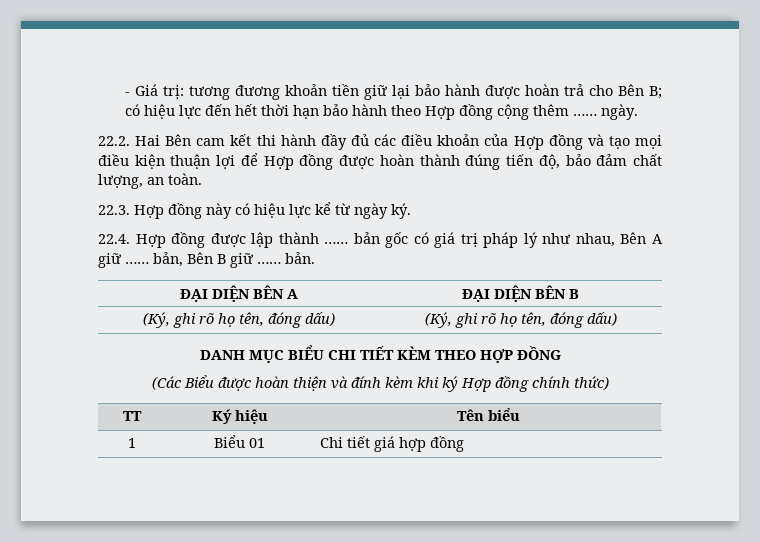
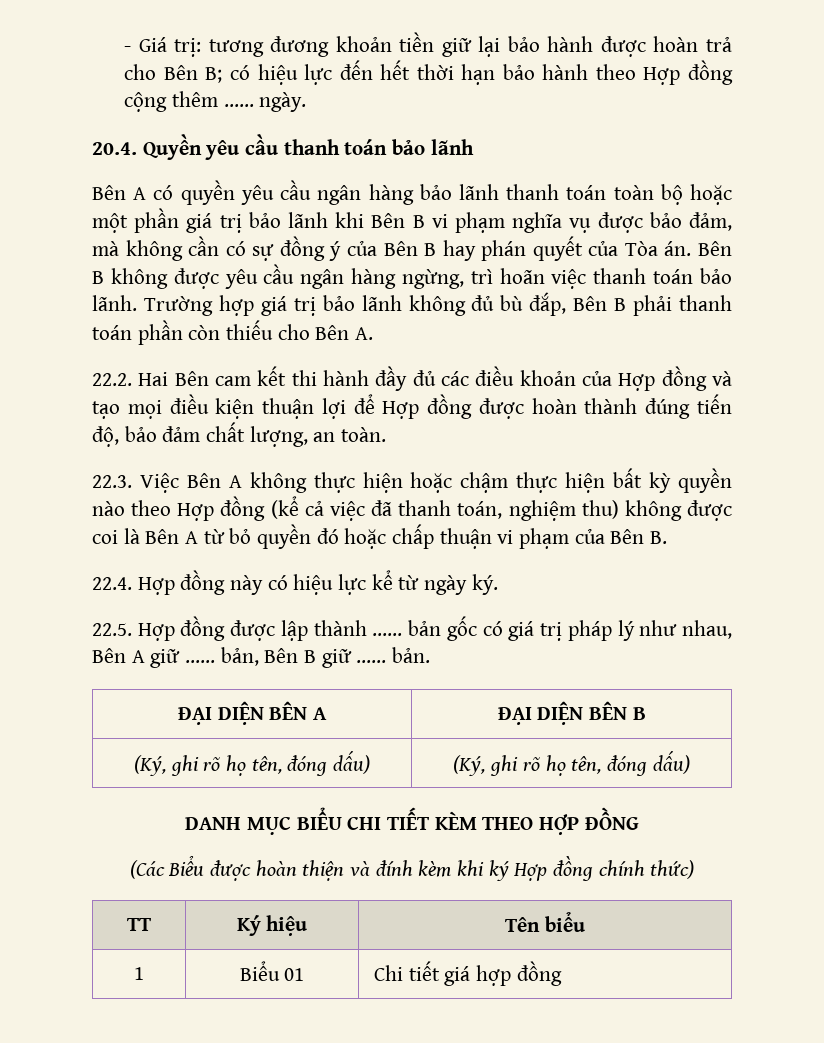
(639, 112) none -> [92,134,474,160] [92,180,732,205] [92,208,732,233] [92,236,732,261] [92,264,732,289] [92,292,733,316] [92,320,374,345] // 20.4. Quyền yêu cầu thanh toán bảo lãnh // Bên A có quyền yêu cầu ngân hàng bảo lãnh thanh toán toàn bộ hoặc một phần giá trị bảo lãnh khi Bên B vi phạm nghĩa vụ được bảo đảm, mà không cần có sự đồng ý của Bên B hay phán quyết của Tòa án. Bên B không được yêu cầu ngân hàng ngừng, trì hoãn việc thanh toán bảo lãnh. Trường hợp giá trị bảo lãnh không đủ bù đắp, Bên B phải thanh toán phần còn thiếu cho Bên A.
(130, 210) none -> [139,468,732,493] [92,496,732,521] [92,524,668,549] [92,577,132,590] Việc Bên A không thực hiện hoặc chậm thực hiện bất kỳ quyền nào theo Hợp đồng (kể cả việc đã thanh toán, nghiệm thu) không được coi là Bên A từ bỏ quyền đó hoặc chấp thuận vi phạm của Bên B. // 22.4.
[98,234,130,244] 22.4. -> [92,623,132,636] 22.5.

